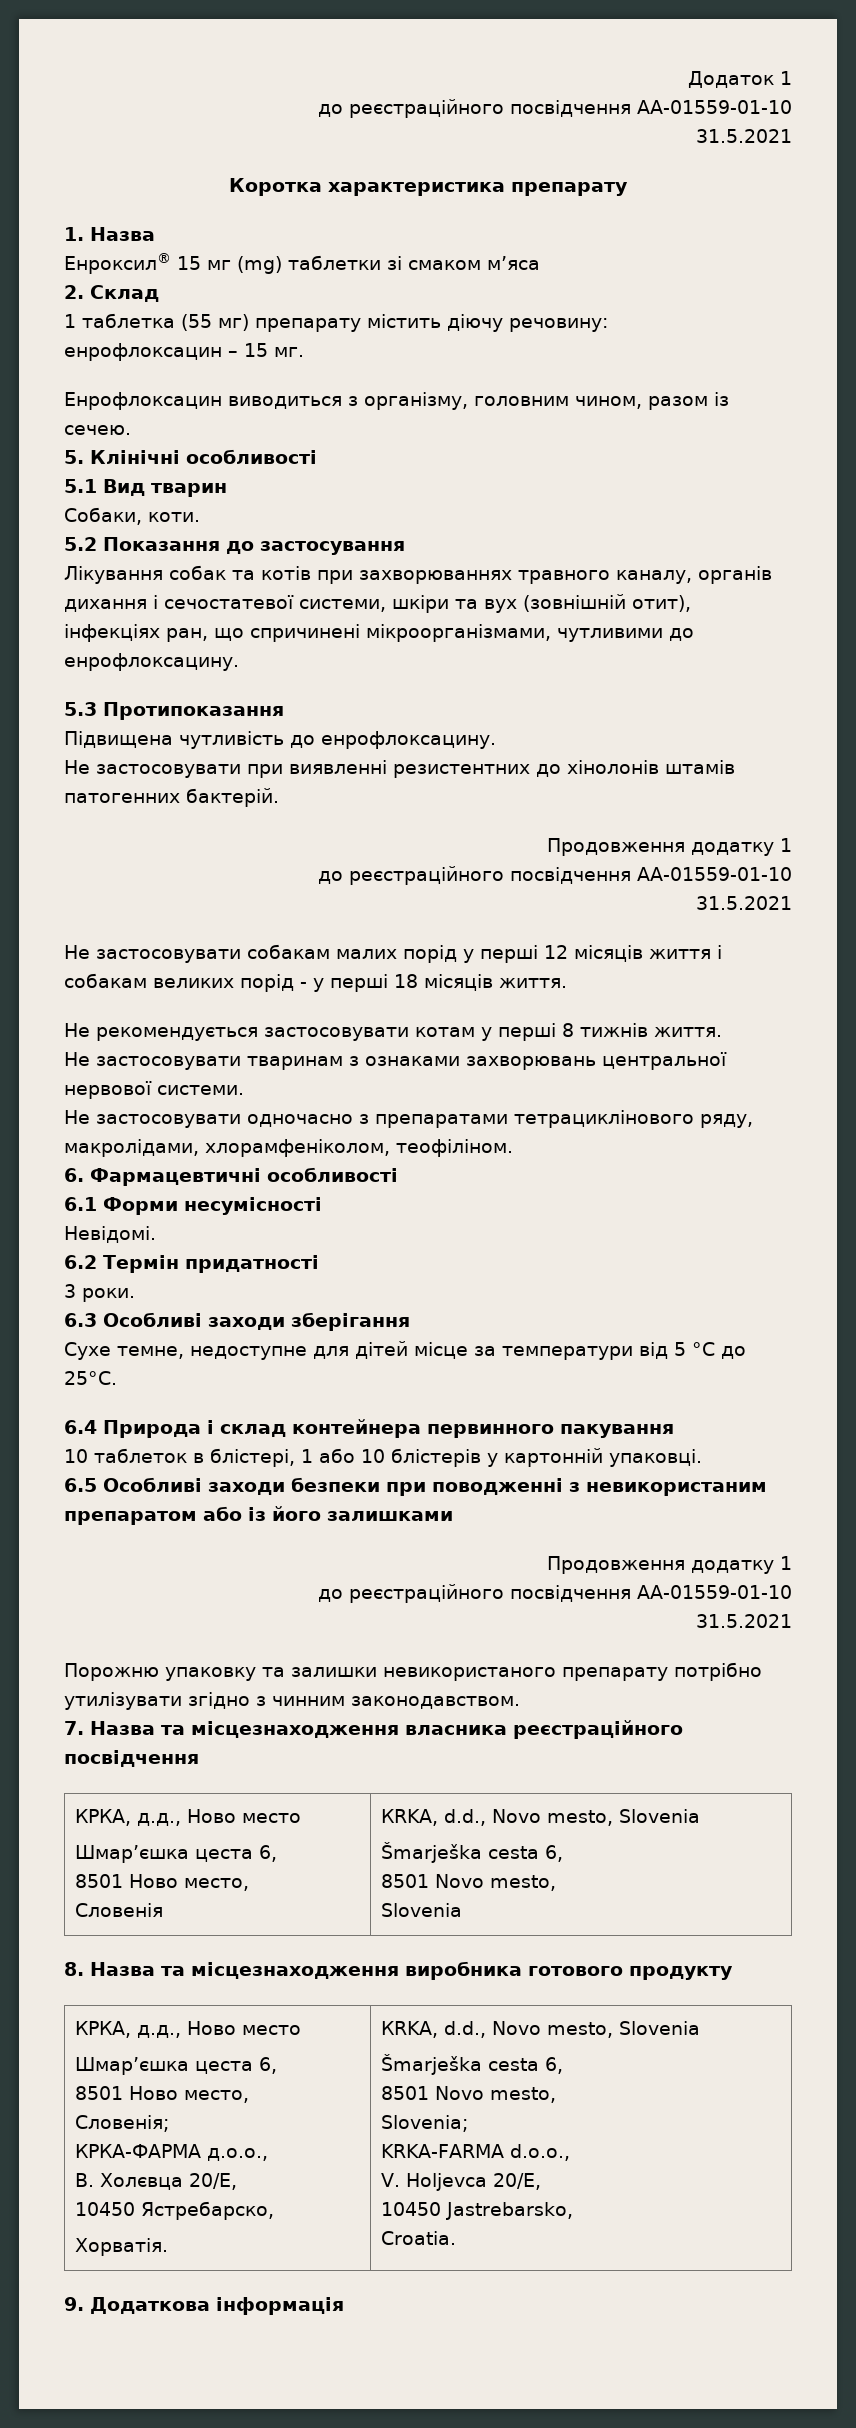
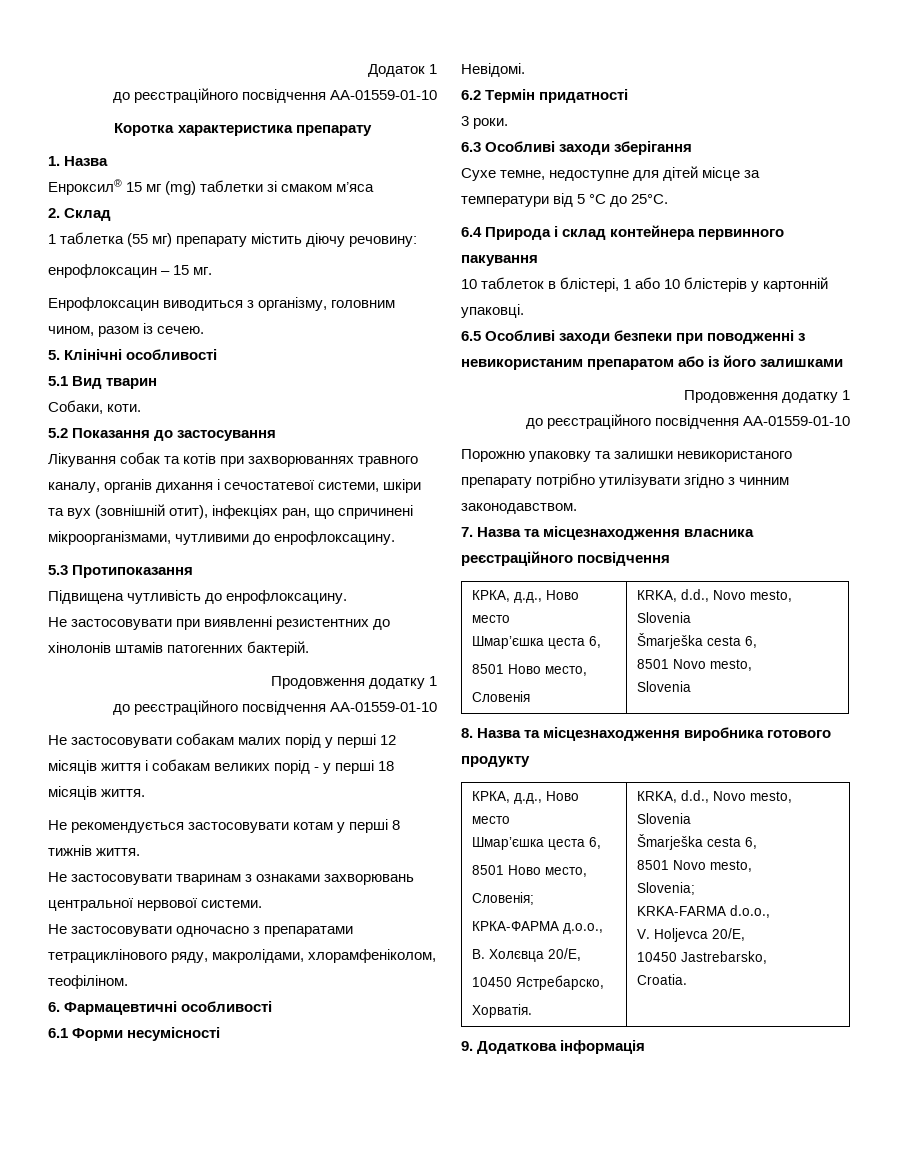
[696,129,792,143] // 31.5.2021 -> (438, 95) none
[696,896,792,910] // 31.5.2021 -> (438, 707) none
[696,1614,792,1628] // 31.5.2021 -> (850, 421) none

